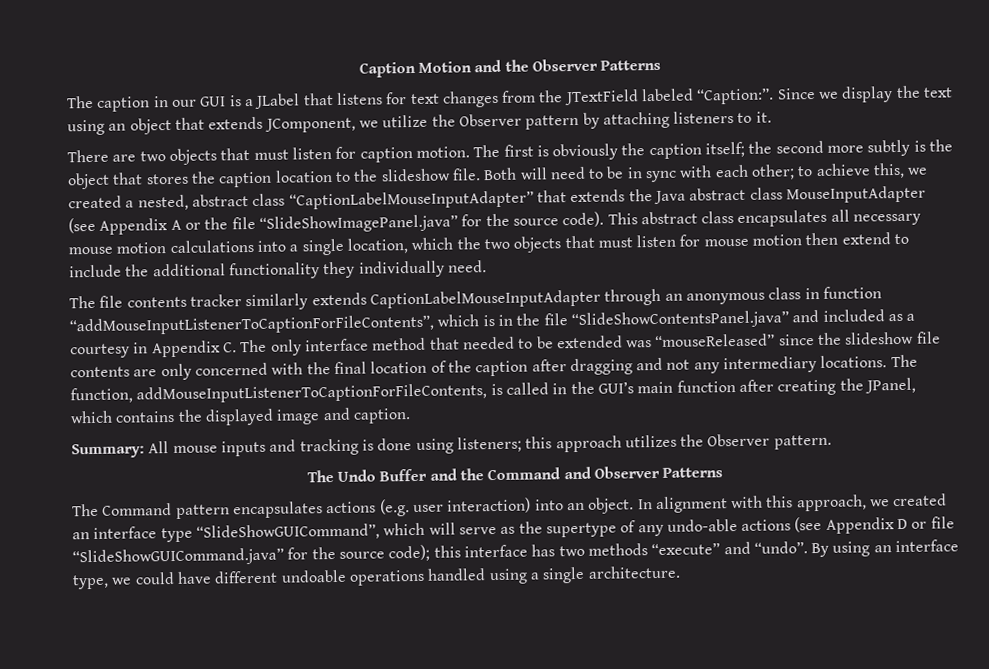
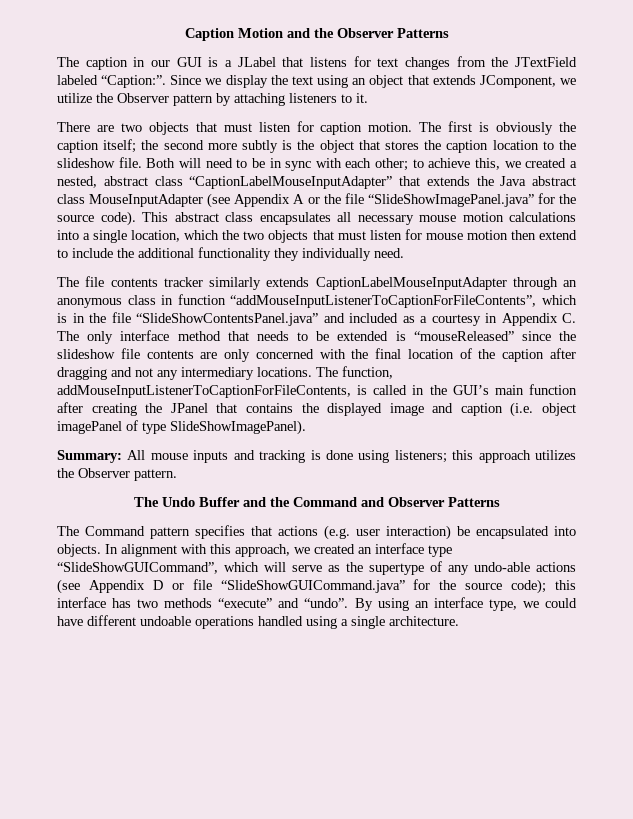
[462,336,515,350] needed -> [256,331,289,341] needs
[626,340,653,348] was -> [395,331,406,341] is
[864,377,916,394] [70,410,113,424] JPanel, which -> [170,403,238,413] JPanel that
[352,408,411,424] caption. -> [460,402,576,417] [57,420,306,435] caption (i.e. object imagePanel of type SlideShowImagePanel).
[232,501,323,519] encapsulates -> [195,525,272,539] specifies that
[534,497,635,514] into an object. -> [457,526,576,539] [57,544,101,557] be encapsulated into objects.

